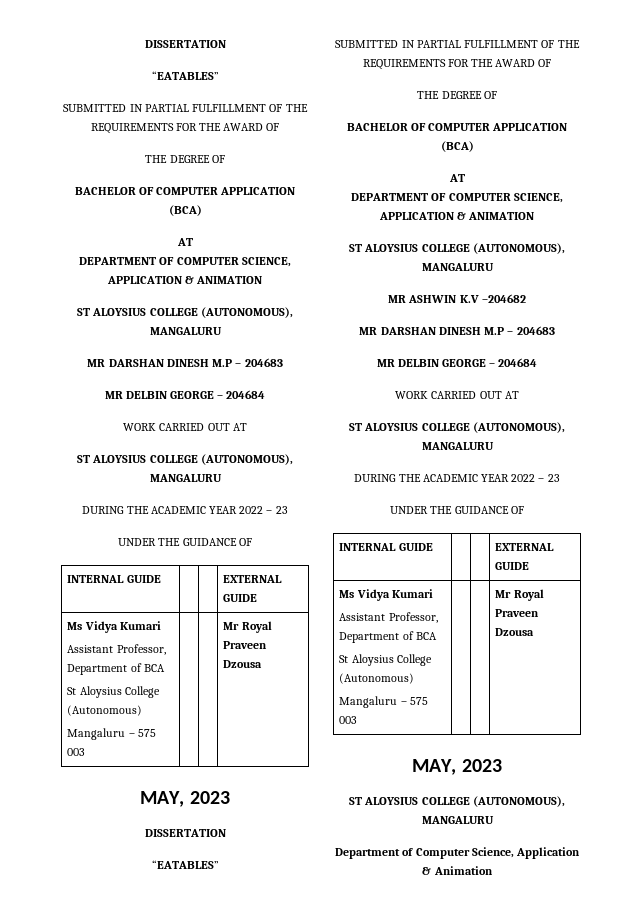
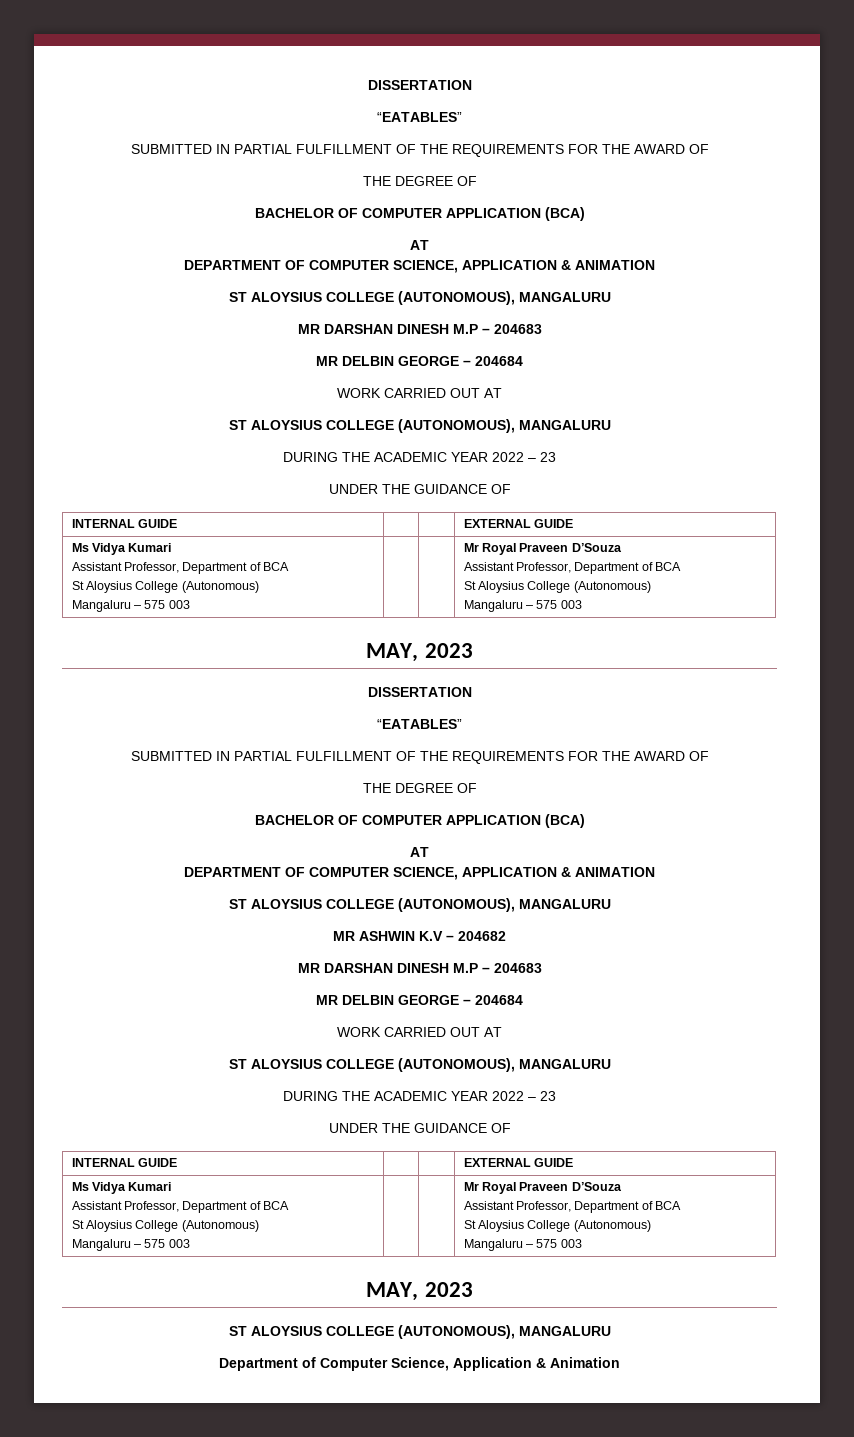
[223,660,263,668] Dzousa -> [571,543,622,552] [463,562,682,574] [463,581,651,593] [463,600,582,612] D’Souza // Assistant Professor, Department of BCA // St Aloysius College (Autonomous) // Mangaluru – 575 003
[481,294,526,303] –204682 -> [446,931,506,941] – 204682
[495,628,535,636] Dzousa -> [571,1182,622,1191] [463,1201,682,1213] [463,1220,651,1232] [463,1239,582,1251] D’Souza // Assistant Professor, Department of BCA // St Aloysius College (Autonomous) // Mangaluru – 575 003

